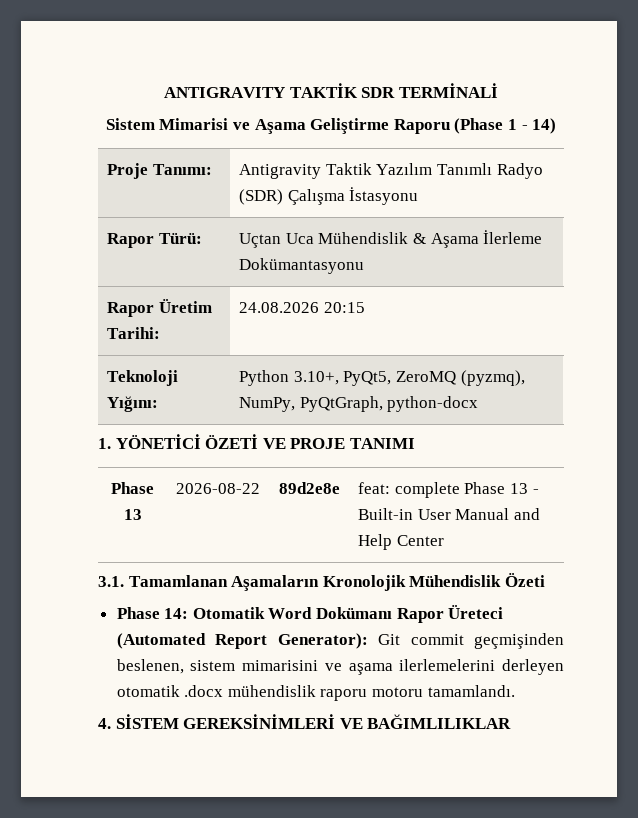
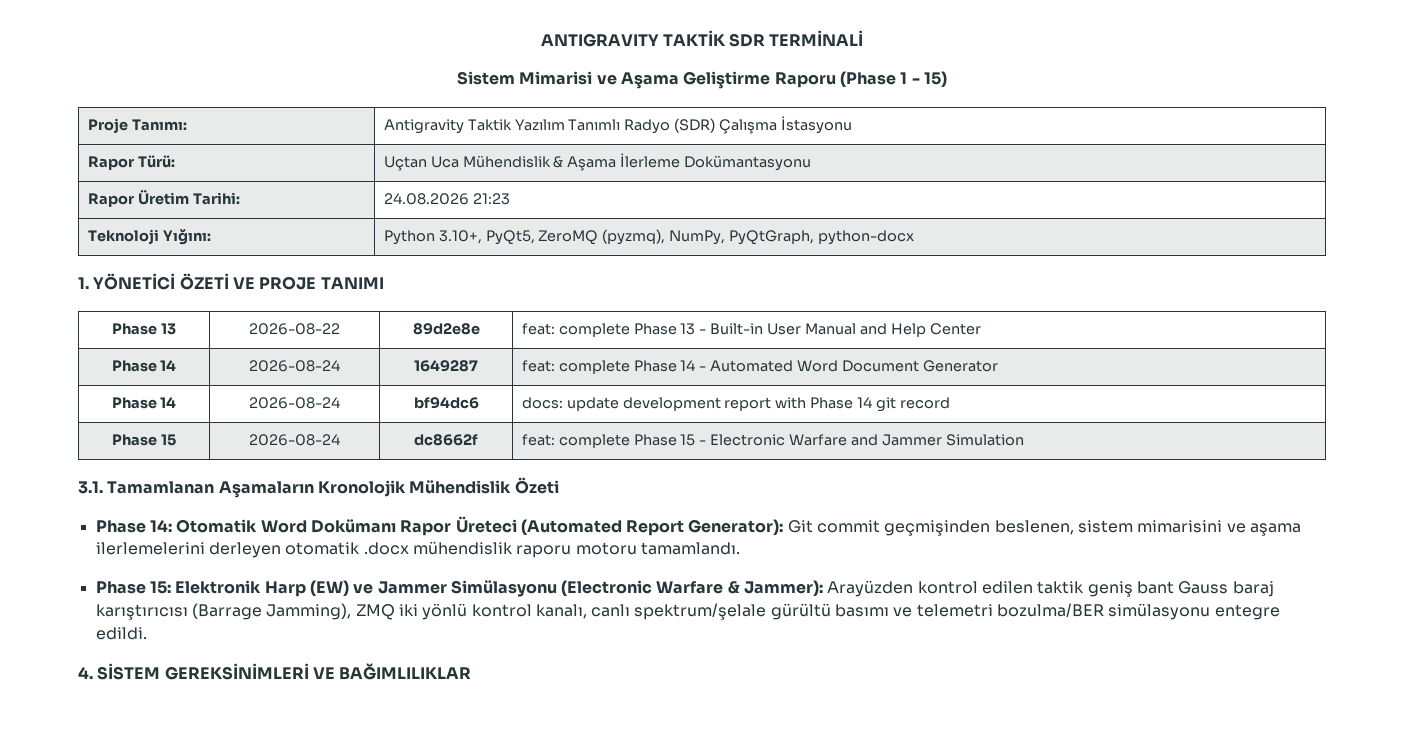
[532,118,557,134] 14) -> [923,71,947,87] 15)
[323,302,365,313] 20:15 -> [472,193,510,205] 21:23
(444, 540) none -> [111,360,177,372] [248,360,340,372] [414,360,478,372] [521,360,998,374] [111,397,177,409] [248,397,340,409] [413,397,479,409] [521,397,950,412] [112,434,176,446] [248,434,340,446] [414,434,478,446] [521,434,1024,448] // Phase 14 | 2026-08-24 | 1649287 | feat: complete Phase 14 - Automated Word Document Generator // Phase 14 | 2026-08-24 | bf94dc6 | docs: update development report with Phase 14 git record // Phase 15 | 2026-08-24 | dc8662f | feat: complete Phase 15 - Electronic Warfare and Jammer Simulation
(515, 691) none -> [95,580,1274,597] [95,603,1280,620] [95,627,147,640] // Phase 15: Elektronik Harp (EW) ve Jammer Simülasyonu (Electronic Warfare & Jammer): Arayüzden kontrol edilen taktik geniş bant Gauss baraj karıştırıcısı (Barrage Jamming), ZMQ iki yönlü kontrol kanalı, canlı spektrum/şelale gürültü basımı ve telemetri bozulma/BER simülasyonu entegre edildi.

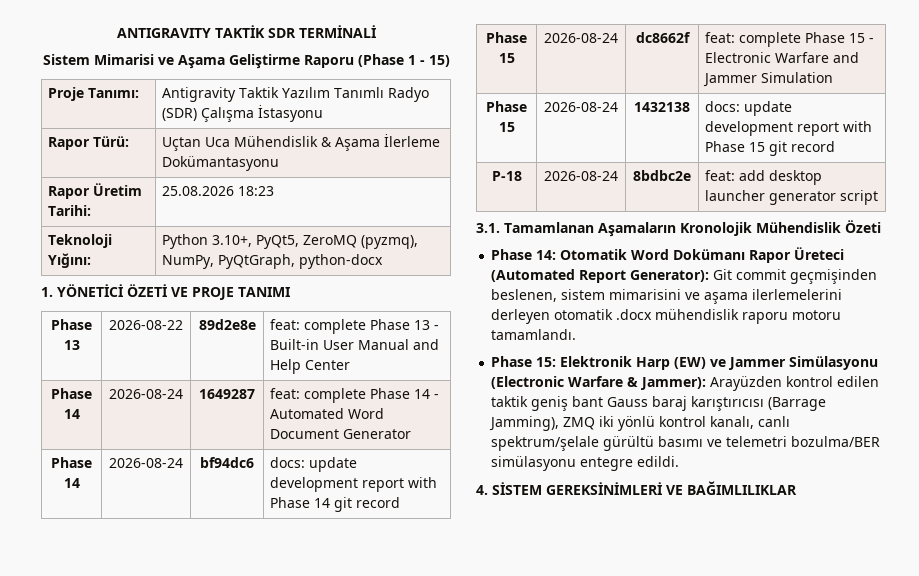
[383,193,510,205] 24.08.2026 21:23 -> [162,186,275,196] 25.08.2026 18:23
(1024, 440) none -> [486,101,527,112] [498,122,515,132] [544,102,618,112] [634,102,690,112] [705,101,793,116] [705,121,873,136] [705,141,836,156] [491,171,522,181] [544,171,618,181] [633,170,691,181] [705,170,823,185] [705,190,879,205] // Phase 15 | 2026-08-24 | 1432138 | docs: update development report with Phase 15 git record // P-18 | 2026-08-24 | 8bdbc2e | feat: add desktop launcher generator script

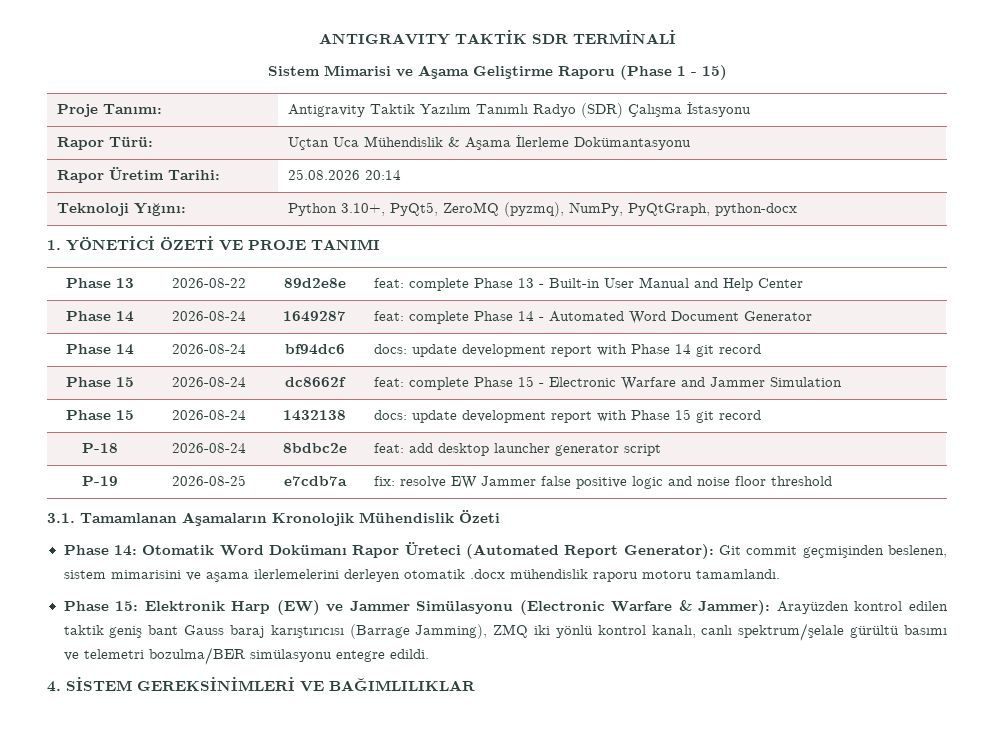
[238,186,275,196] 18:23 -> [364,170,401,180] 20:14
(879, 197) none -> [82,476,118,486] [171,475,246,486] [283,476,347,486] [373,476,832,489] // P-19 | 2026-08-25 | e7cdb7a | fix: resolve EW Jammer false positive logic and noise floor threshold

